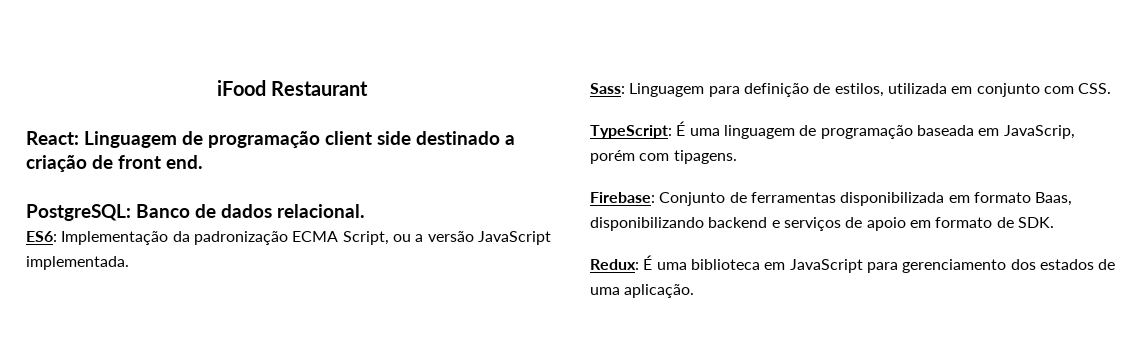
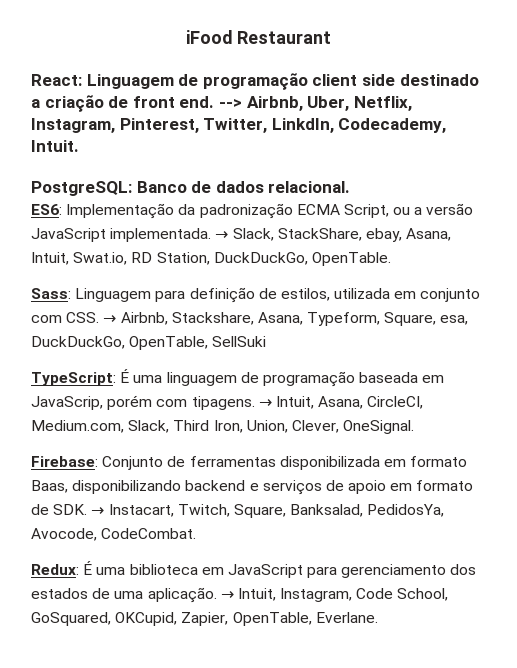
(203, 162) none -> [218,96,412,111] [31,118,447,133] [31,140,79,152] --> Airbnb, Uber, Netflix, Instagram, Pinterest, Twitter, LinkdIn, Codecademy, Intuit.
(129, 263) none -> [215,228,452,242] [31,252,391,266] → Slack, StackShare, ebay, Asana, Intuit, Swat.io, RD Station, DuckDuckGo, OpenTable.
(1112, 88) none -> [103,312,469,326] [31,336,267,350] → Airbnb, Stackshare, Asana, Typeform, Square, esa, DuckDuckGo, OpenTable, SellSuki
(737, 157) none -> [258,396,424,409] [31,420,415,434] → Intuit, Asana, CircleCI, Medium.com, Slack, Third Iron, Union, Clever, OneSignal.
(1054, 222) none -> [91,504,445,518] [31,528,197,541] → Instacart, Twitch, Square, Banksalad, PedidosYa, Avocode, CodeCombat.
(695, 291) none -> [220,588,449,602] [31,612,378,626] → Intuit, Instagram, Code School, GoSquared, OKCupid, Zapier, OpenTable, Everlane.

